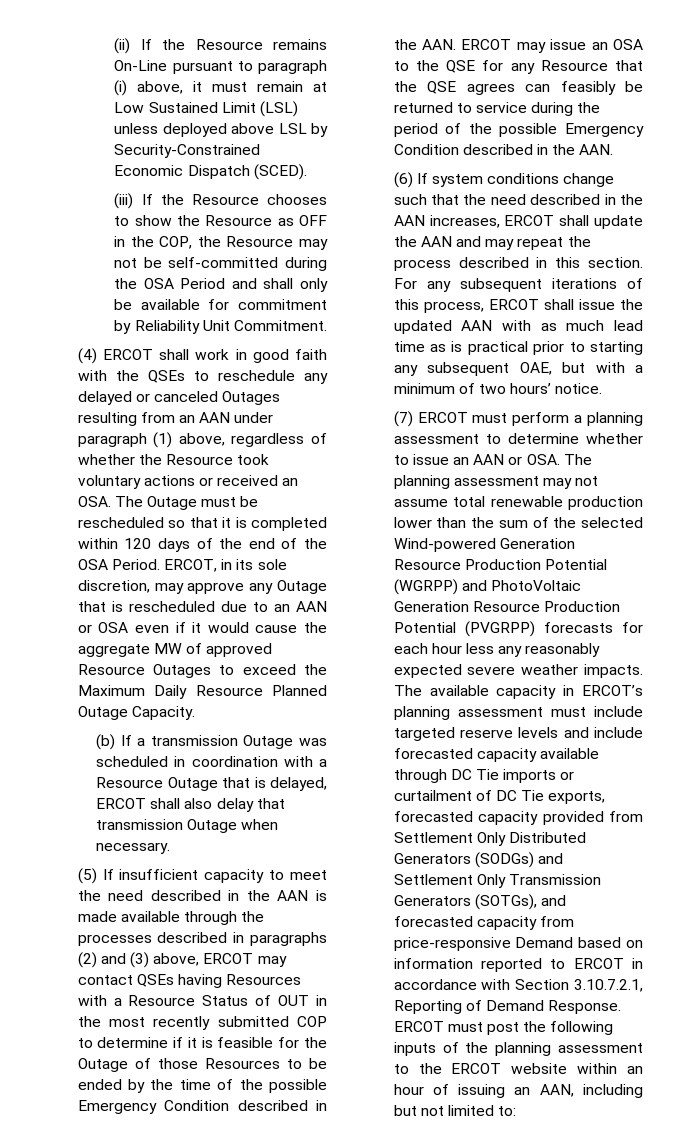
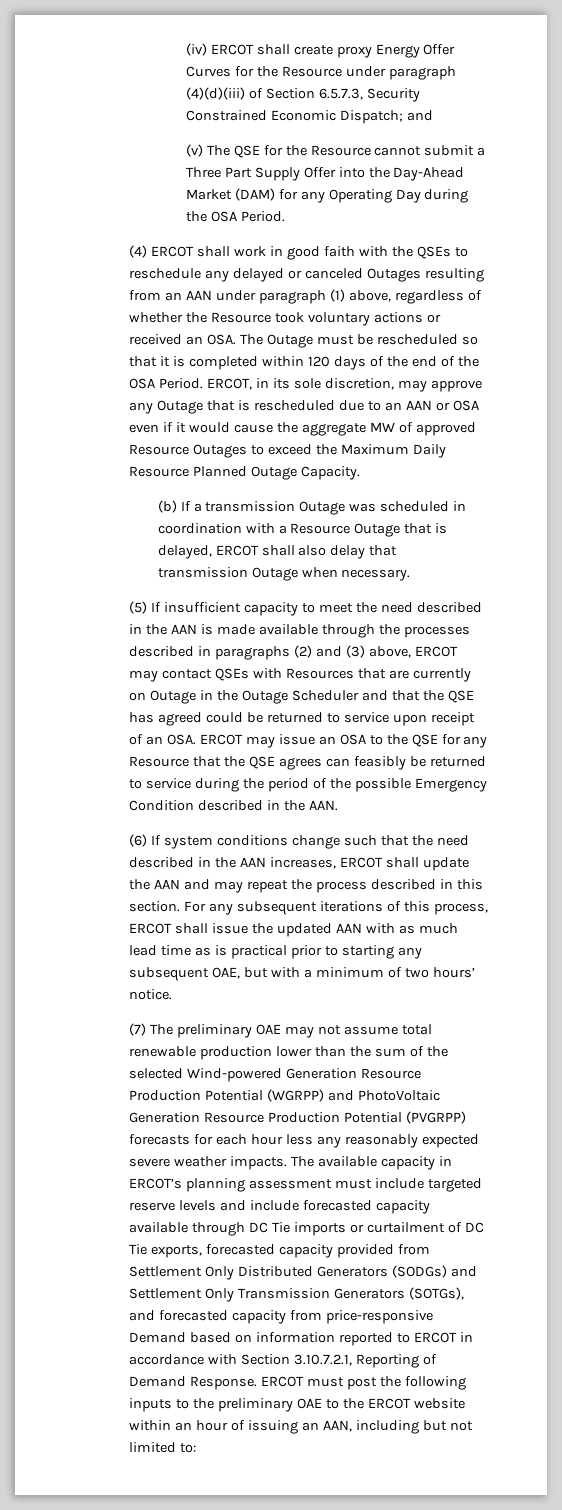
[114,38,327,54] [114,60,327,74] [114,80,327,96] [114,101,298,117] [114,123,328,137] [114,144,261,158] [114,164,307,180] [114,193,327,209] [114,215,327,226] [114,236,328,250] [114,257,327,271] [114,278,328,292] [114,299,327,310] [114,320,327,334] (ii) If the Resource remains On-Line pursuant to paragraph (i) above, it must remain at Low Sustained Limit (LSL) unless deployed above LSL by Security-Constrained Economic Dispatch (SCED). // (iii) If the Resource chooses to show the Resource as OFF in the COP, the Resource may not be self-committed during the OSA Period and shall only be available for commitment by Reliability Unit Commitment. -> [185,43,456,58] [185,66,456,80] [185,87,420,102] [185,110,433,124] [185,144,486,158] [185,167,465,181] [185,188,469,203] [185,211,285,222] (iv) ERCOT shall create proxy Energy Offer Curves for the Resource under paragraph (4)(d)(iii) of Section 6.5.7.3, Security Constrained Economic Dispatch; and // (v) The QSE for the Resource cannot submit a Three Part Supply Offer into the Day-Ahead Market (DAM) for any Operating Day during the OSA Period.
[178,974,302,988] [77,995,327,1006] [77,1016,327,1030] [77,1037,327,1048] [77,1058,327,1072] [77,1079,327,1093] [77,1100,327,1114] [393,39,457,50] having Resources with a Resource Status of OUT in the most recently submitted COP to determine if it is feasible for the Outage of those Resources to be ended by the time of the possible Emergency Condition described in the AAN. -> [253,668,471,682] [129,690,474,704] [129,712,475,726] [129,734,197,745] with Resources that are currently on Outage in the Outage Scheduler and that the QSE has agreed could be returned to service upon receipt of an OSA.
[417,412,643,426] [393,433,643,444] [393,454,592,465] [393,475,539,489] ERCOT must perform a planning assessment to determine whether to issue an AAN or OSA. The planning assessment -> [150,1024,282,1038] The preliminary OAE
[442,1042,643,1056] of the planning assessment -> [176,1398,323,1412] to the preliminary OAE

